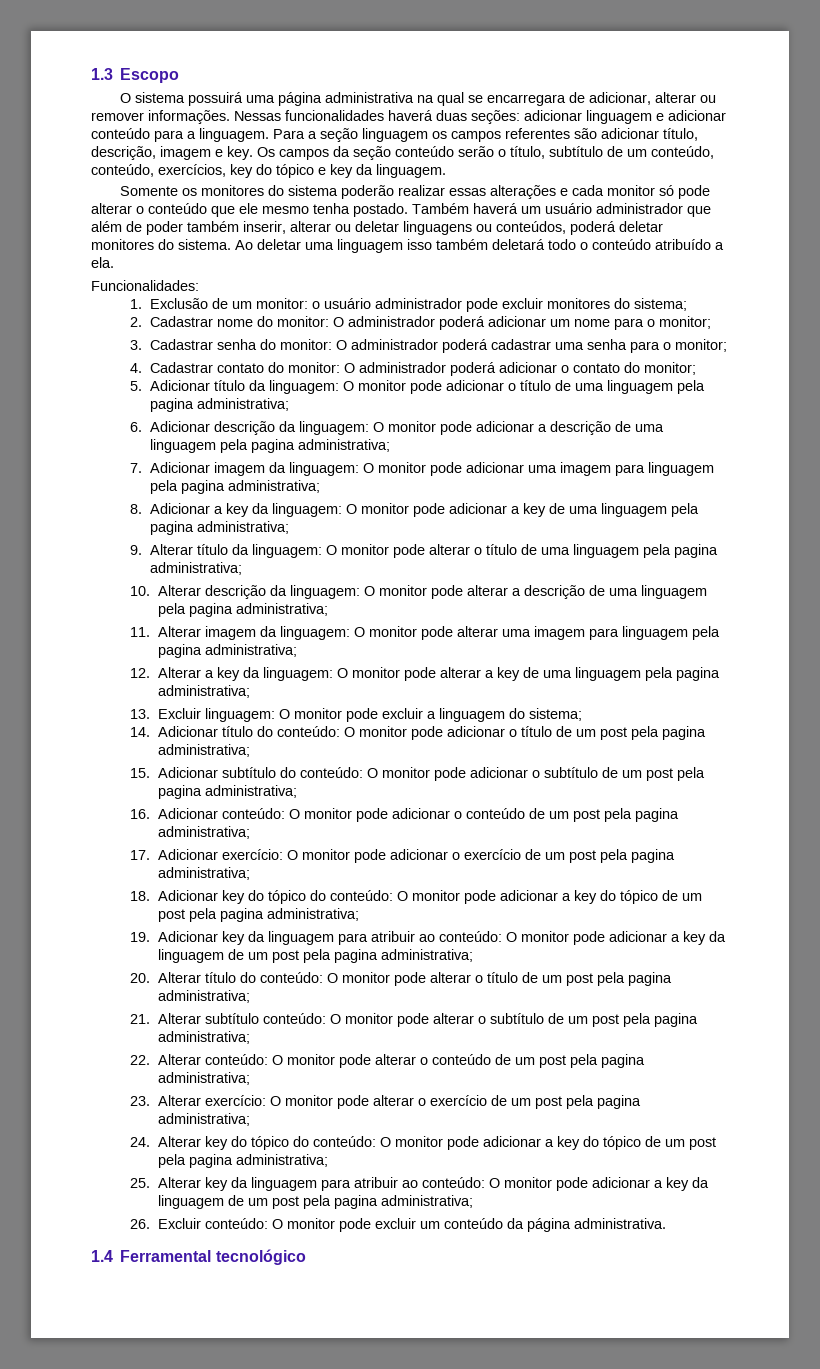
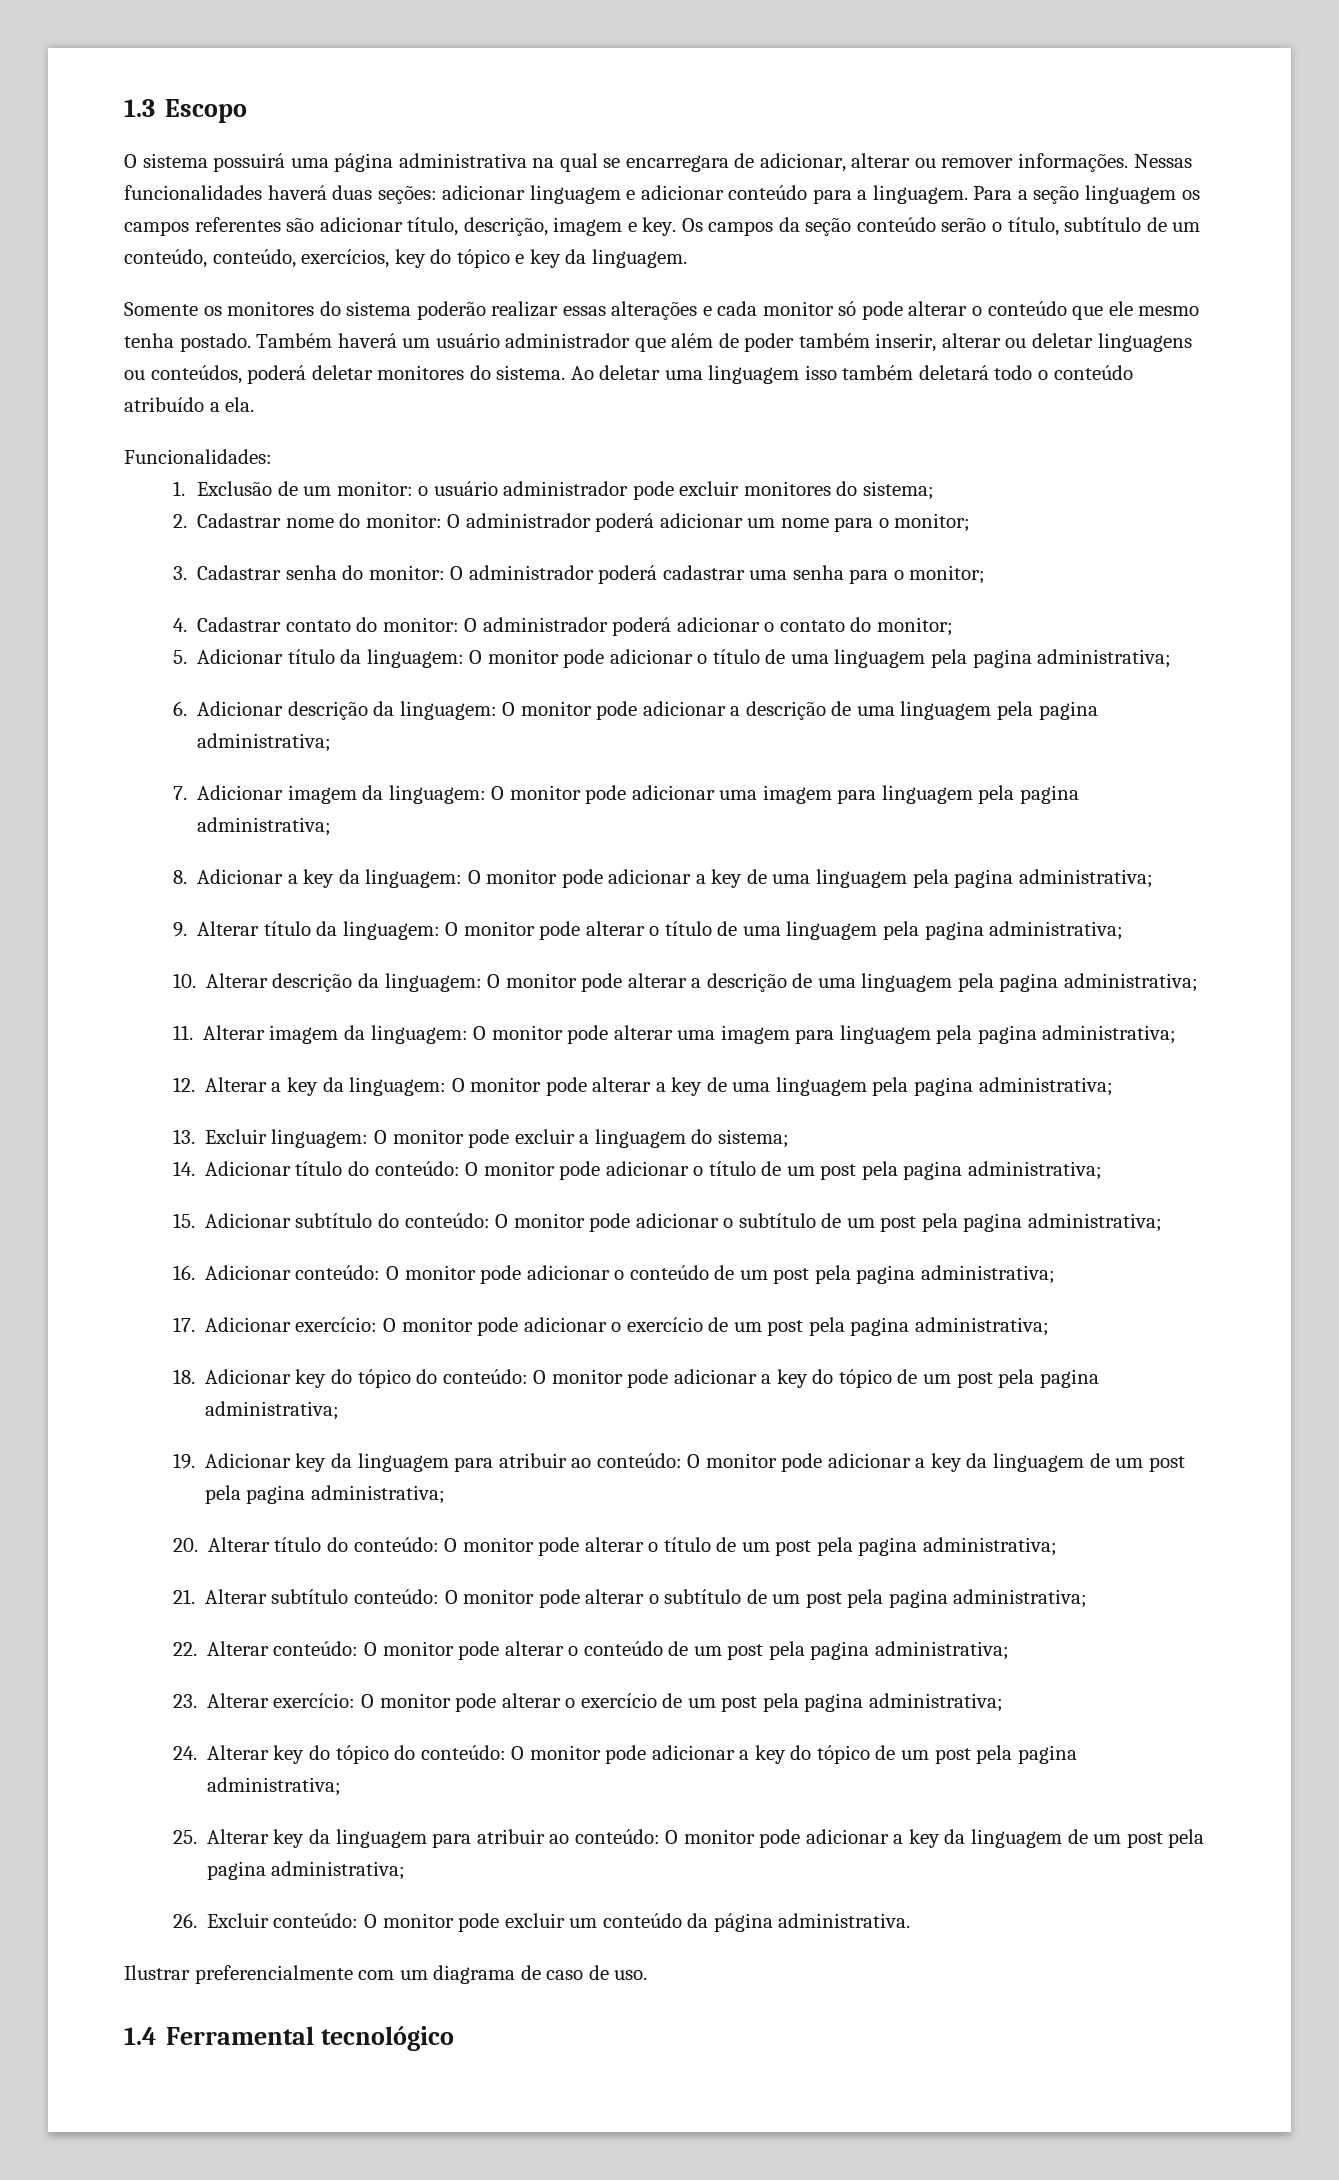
(666, 1223) none -> [124,1965,648,1984] // Ilustrar preferencialmente com um diagrama de caso de uso.

